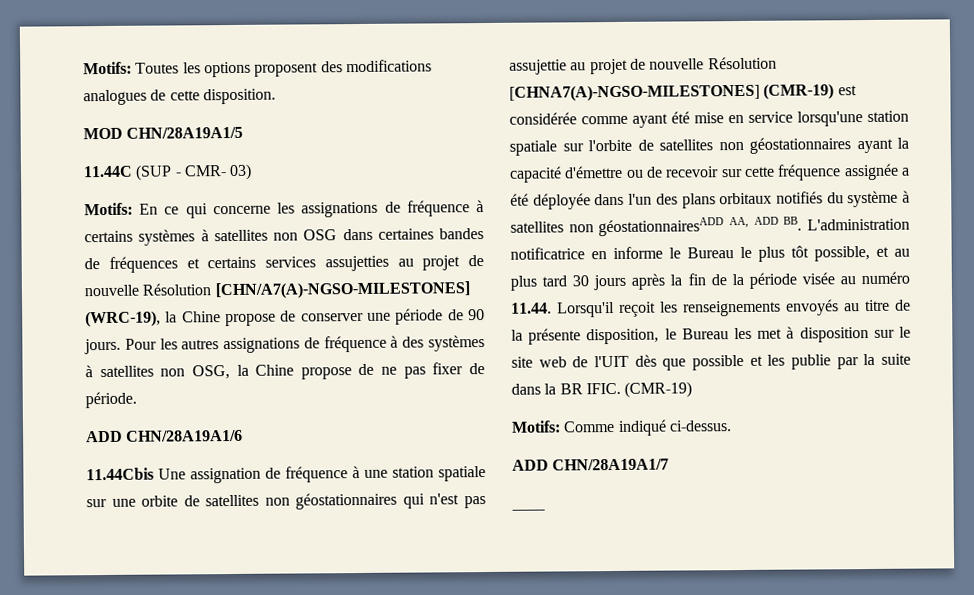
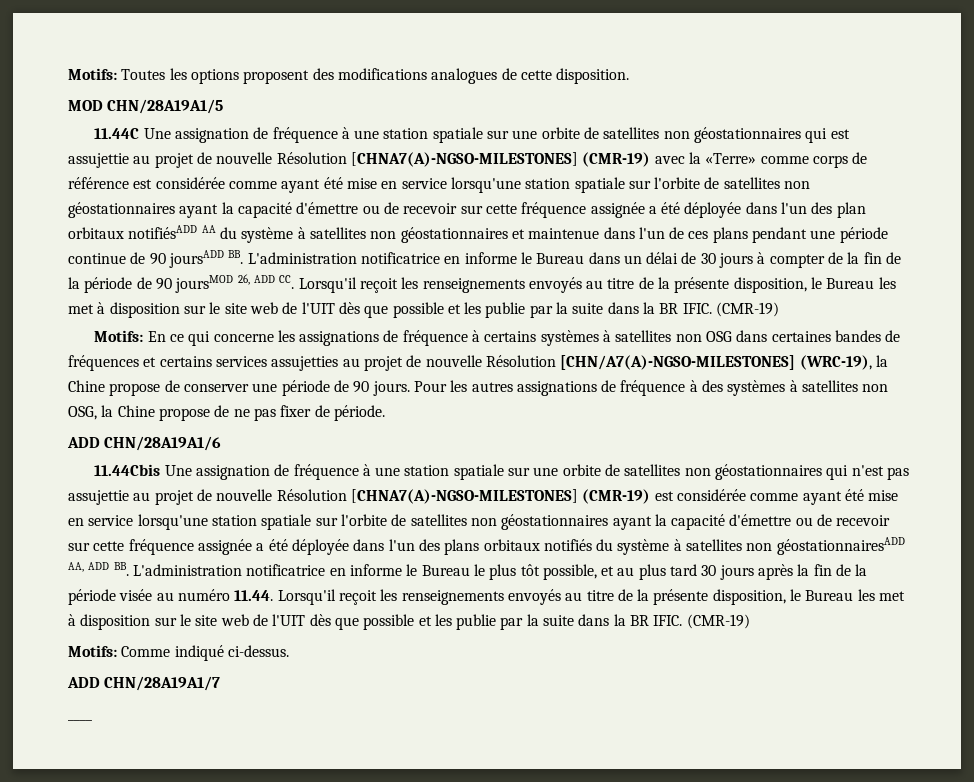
[135,163,253,181] (SUP - CMR- 03) -> [143,127,850,143] [68,152,868,168] [68,177,811,193] [68,202,866,218] [68,225,888,243] [68,250,902,268] [68,274,896,293] [68,302,780,318] Une assignation de fréquence à une station spatiale sur une orbite de satellites non géostationnaires qui est assujettie au projet de nouvelle Résolution [CHNA7(A)-NGSO-MILESTONES] (CMR-19) avec la «Terre» comme corps de référence est considérée comme ayant été mise en service lorsqu'une station spatiale sur l'orbite de satellites non géostationnaires ayant la capacité d'émettre ou de recevoir sur cette fréquence assignée a été déployée dans l'un des plan orbitaux notifiésADD AA du système à satellites non géostationnaires et maintenue dans l'un de ces plans pendant une période continue de 90 joursADD BB. L'administration notificatrice en informe le Bureau dans un délai de 30 jours à compter de la fin de la période de 90 joursMOD 26, ADD CC. Lorsqu'il reçoit les renseignements envoyés au titre de la présente disposition, le Bureau les met à disposition sur le site web de l'UIT dès que possible et les publie par la suite dans la BR IFIC. (CMR-19)

